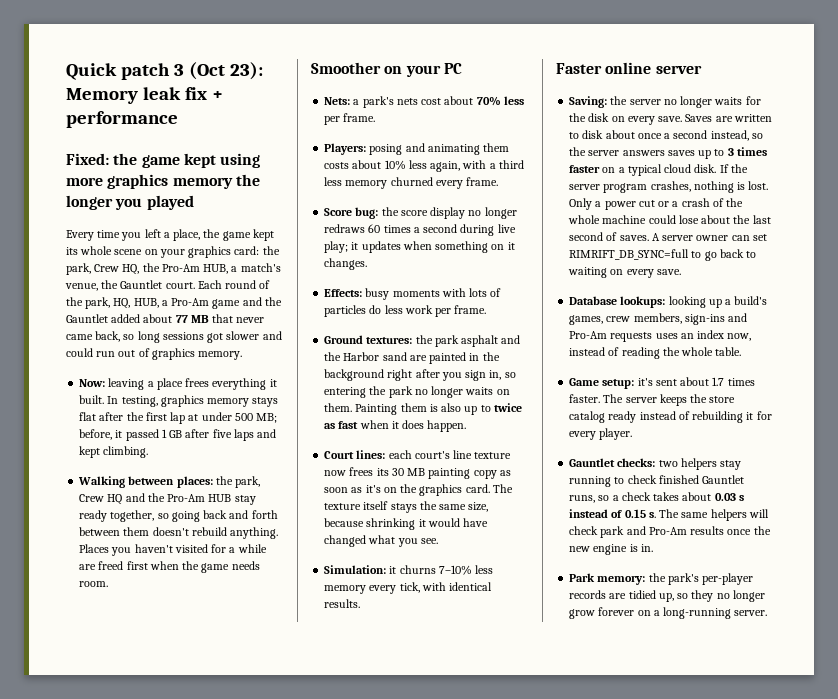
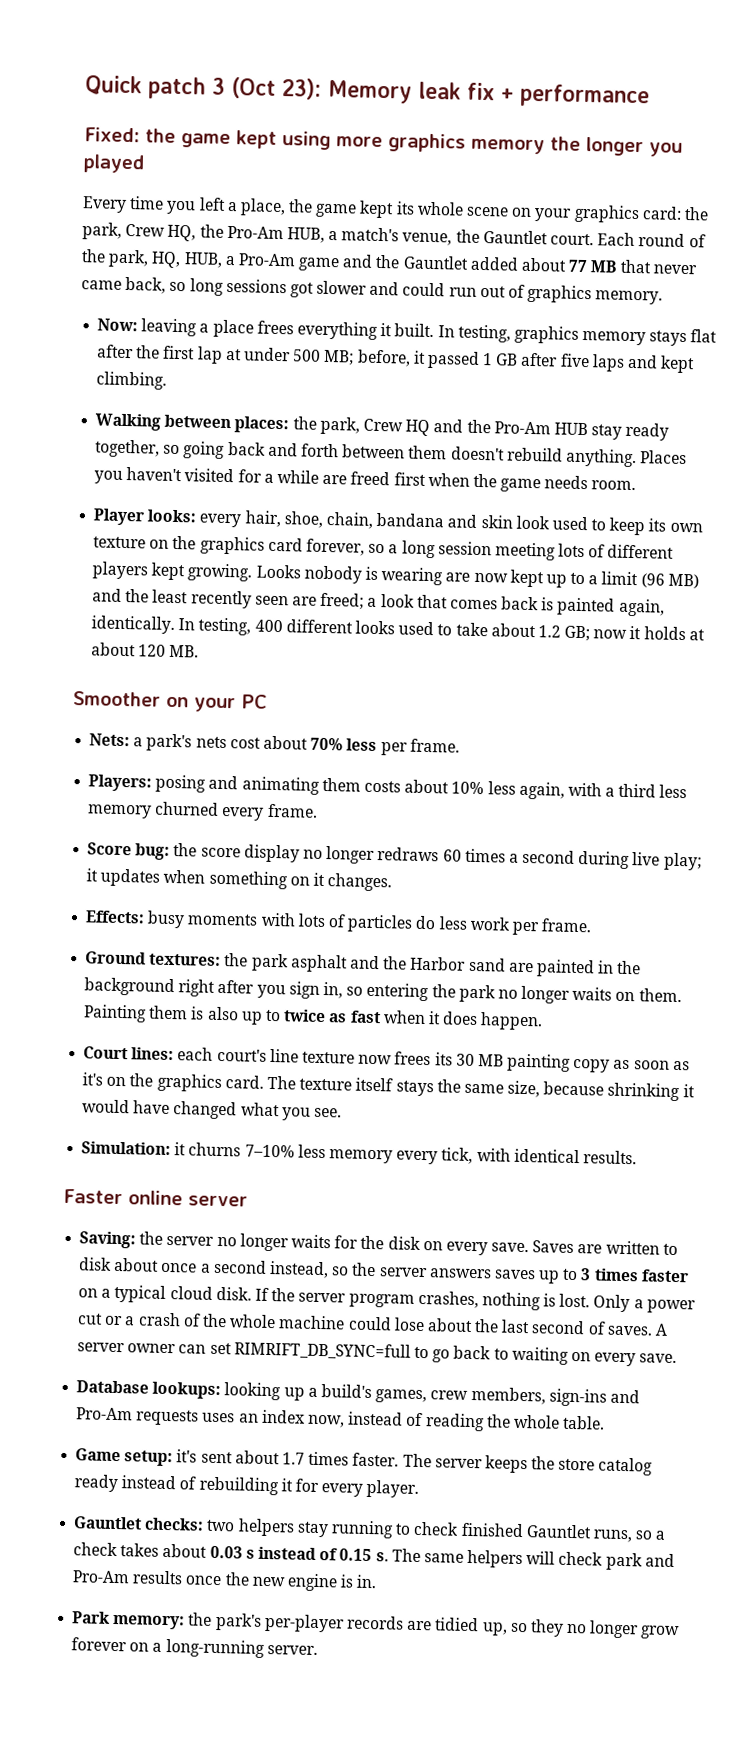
(109, 584) none -> [93,508,703,536] [93,535,675,561] [92,561,699,589] [92,588,665,617] [91,615,705,642] [91,642,200,658] // Player looks: every hair, shoe, chain, bandana and skin look used to keep its own texture on the graphics card forever, so a long session meeting lots of different players kept growing. Looks nobody is wearing are now kept up to a limit (96 MB) and the least recently seen are freed; a look that comes back is painted again, identically. In testing, 400 different looks used to take about 1.2 GB; now it holds at about 120 MB.

